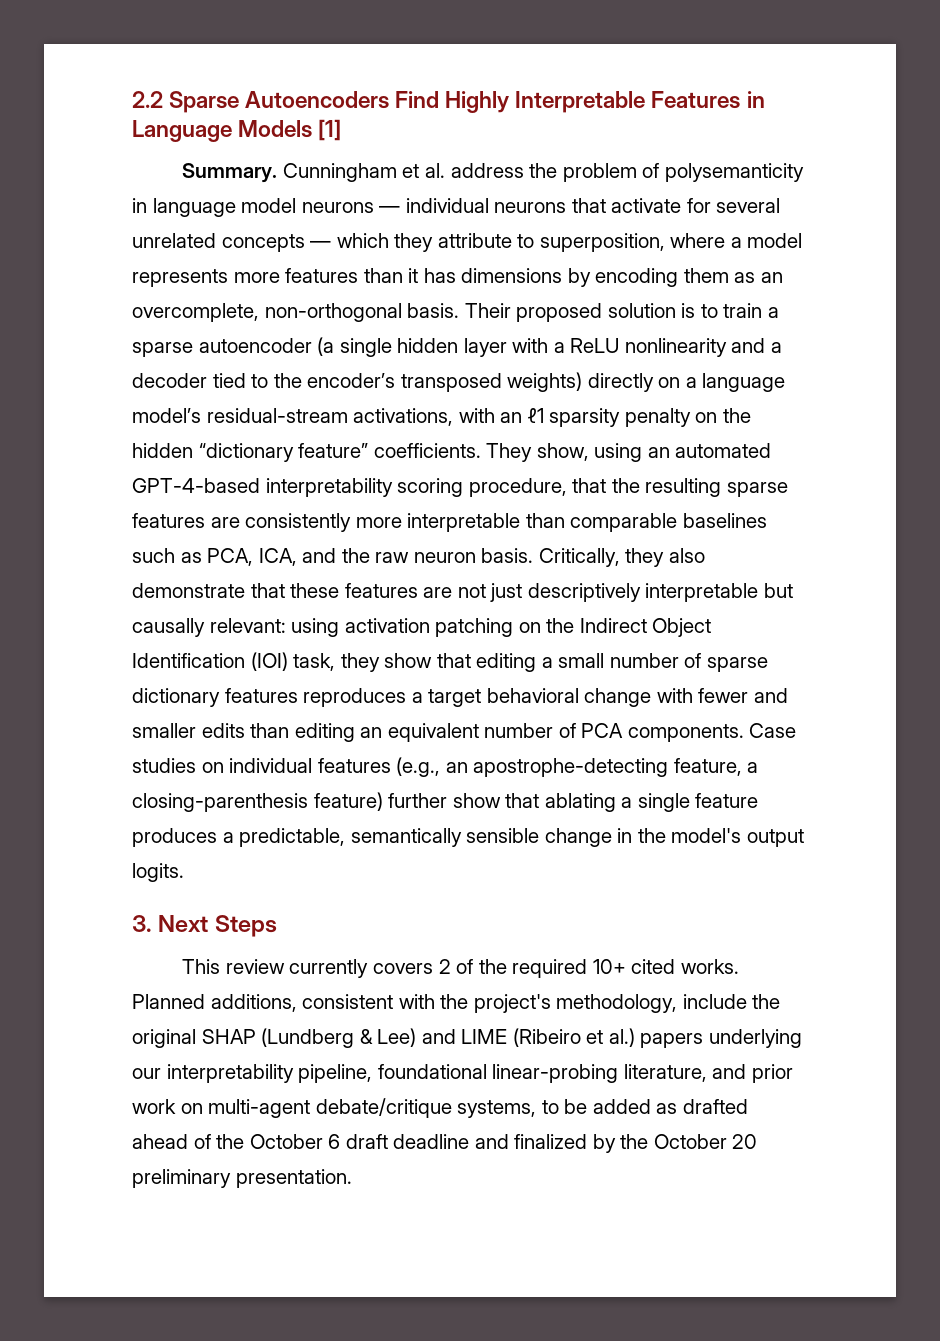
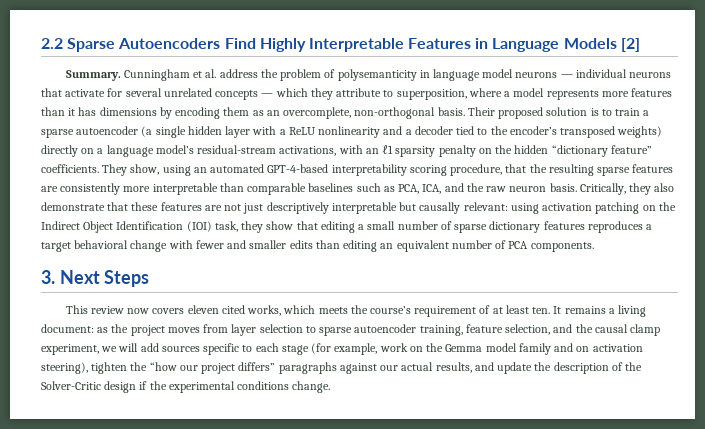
[318,119,342,141] [1] -> [620,38,640,52] [2]
[749,723,797,738] [132,757,759,777] [132,792,759,812] [132,828,804,847] [132,863,184,882] Case studies on individual features (e.g., an apostrophe-detecting feature, a closing-parenthesis feature) further show that ablating a single feature produces a predictable, semantically sensible change in the model's output logits. -> (594, 247) none
[289,959,739,978] [132,994,781,1013] [132,1028,802,1048] [132,1064,793,1083] [132,1098,748,1118] [132,1134,758,1153] [132,1169,352,1188] currently covers 2 of the required 10+ cited works. Planned additions, consistent with the project's methodology, include the original SHAP (Lundberg & Lee) and LIME (Ribeiro et al.) papers underlying our interpretability pipeline, foundational linear-probing literature, and prior work on multi-agent debate/critique systems, to be added as drafted ahead of the October 6 draft deadline and finalized by the October 20 preliminary presentation. -> [127,305,647,317] [41,324,661,336] [41,343,643,355] [41,362,643,374] [41,381,331,393] now covers eleven cited works, which meets the course’s requirement of at least ten. It remains a living document: as the project moves from layer selection to sparse autoencoder training, feature selection, and the causal clamp experiment, we will add sources specific to each stage (for example, work on the Gemma model family and on activation steering), tighten the “how our project differs” paragraphs against our actual results, and update the description of the Solver-Critic design if the experimental conditions change.

